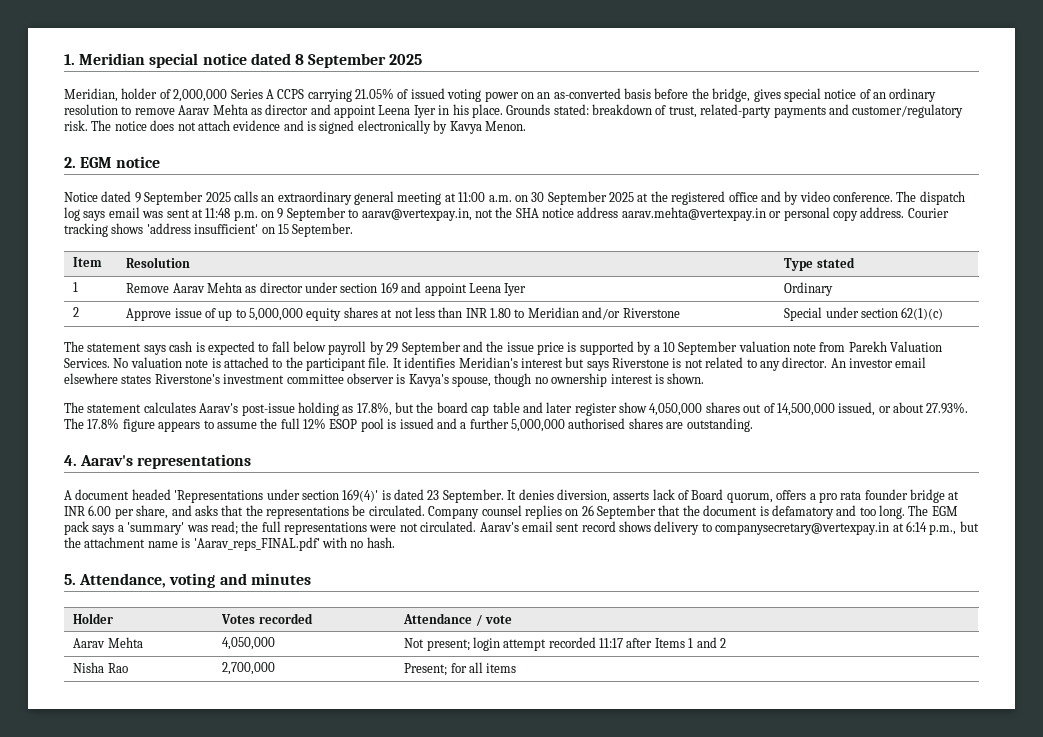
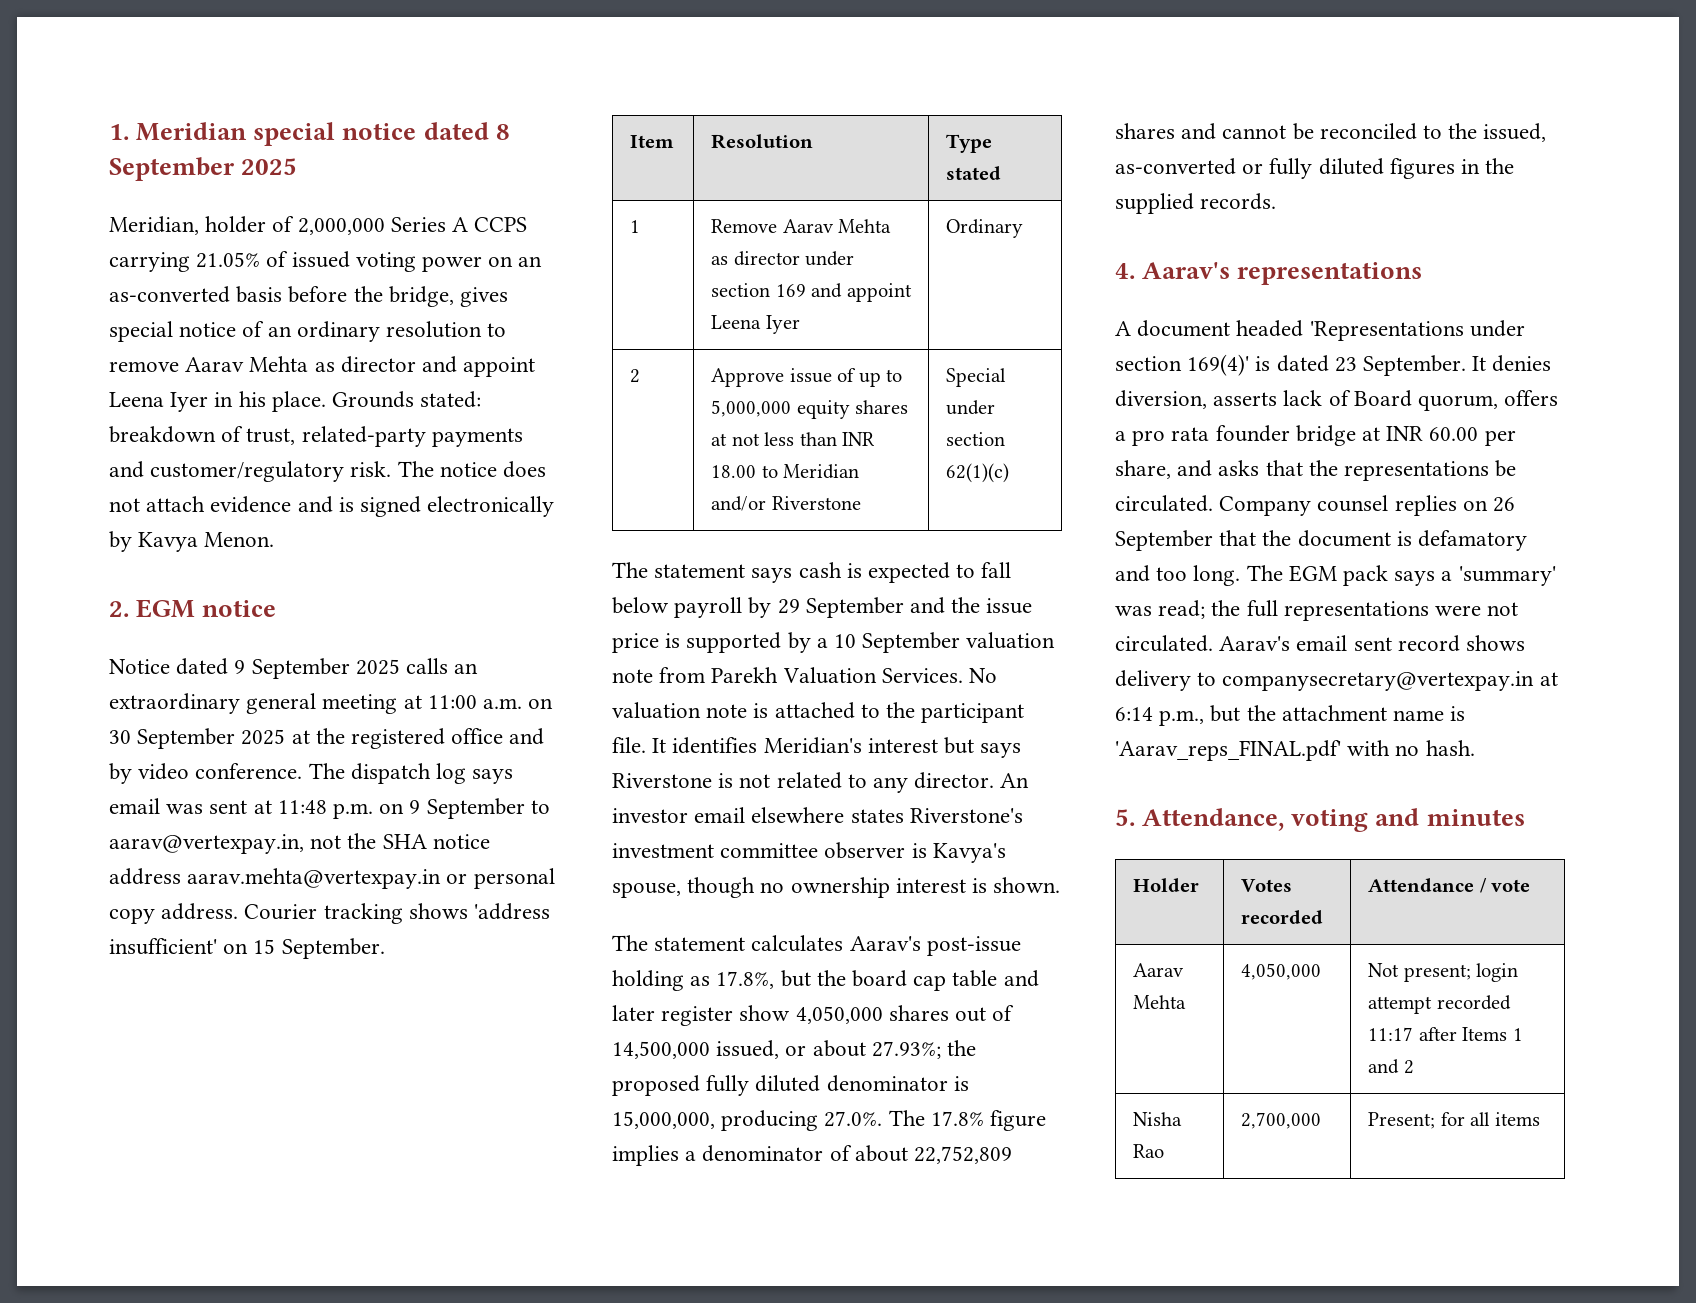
[490,308,512,318] 1.80 -> [711,465,757,478] 18.00
[926,402,969,414] [64,418,753,432] 27.93%. The 17.8% figure appears to assume the full 12% ESOP pool is issued and a further 5,000,000 authorised shares are outstanding. -> [871,1040,977,1059] [612,1075,969,1096] [612,1110,1047,1131] [612,1145,1013,1166] [1115,123,1547,142] [1115,158,1515,179] [1115,193,1277,214] 27.93%; the proposed fully diluted denominator is 15,000,000, producing 27.0%. The 17.8% figure implies a denominator of about 22,752,809 shares and cannot be reconciled to the issued, as-converted or fully diluted figures in the supplied records.
[88,505,112,516] 6.00 -> [1429,427,1479,441] 60.00

